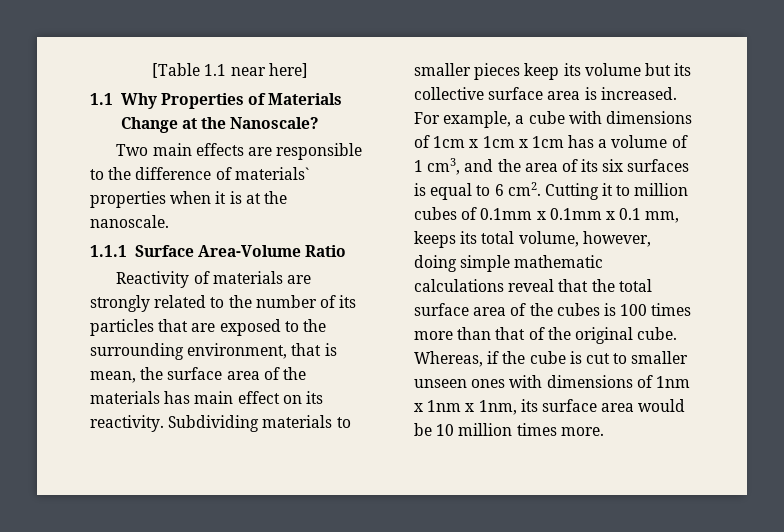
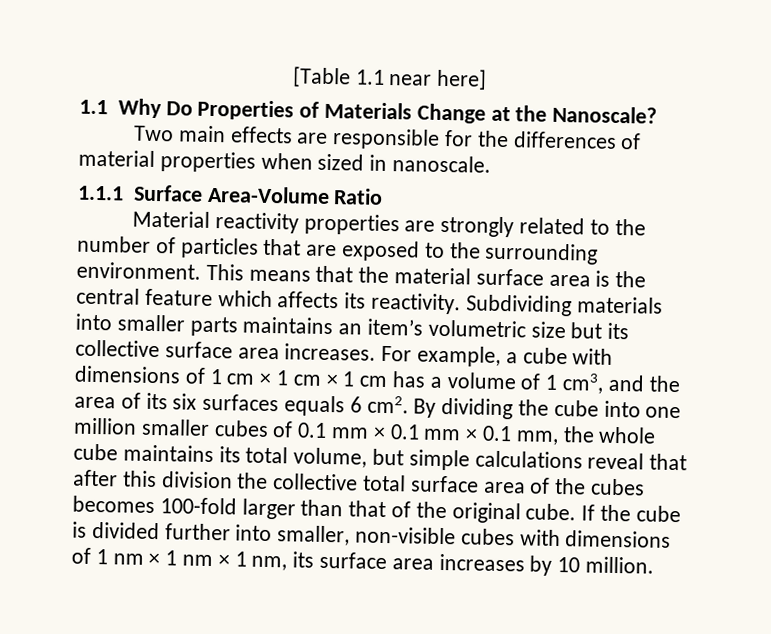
(157, 101) none -> [165,101,193,116] Do
[90,167,309,180] [90,191,287,208] to the difference of materials` properties when it is at the -> [444,130,642,150] [78,149,388,173] for the differences of material properties when sized in
[116,271,283,288] Reactivity of materials -> [132,210,400,236] Material reactivity properties
[339,295,357,308] its -> (176, 245) none
[187,343,337,359] [90,367,306,383] [90,391,323,404] [90,415,351,432] [414,63,641,80] environment, that is mean, the surface area of the materials has main effect on its reactivity. Subdividing materials to smaller pieces keep its volume -> [76,261,647,288] [76,287,663,317] [75,313,566,339] environment. This means that the material surface area is the central feature which affects its reactivity. Subdividing materials into smaller parts maintains an item’s volumetric size
[584,87,677,100] is increased. -> [284,343,377,361] increases.
[433,136,564,148] 1cm x 1cm x 1cm -> [209,368,388,388] 1 cm × 1 cm × 1 cm
[414,182,689,200] [414,207,680,223] [414,231,651,248] [414,255,604,272] [414,279,615,292] is equal to 6 cm2. Cutting it to million cubes of 0.1mm x 0.1mm x 0.1 mm, keeps its total volume, however, doing simple mathematic calculations reveal that the -> [284,395,682,420] [73,417,657,445] [73,443,688,471] [73,469,359,491] equals 6 cm2. By dividing the cube into one million smaller cubes of 0.1 mm × 0.1 mm × 0.1 mm, the whole cube maintains its total volume, but simple calculations reveal that after this division the collective
[603,303,692,316] [414,331,453,340] is 100 times more -> [72,495,296,520] becomes 100-fold larger
[414,351,500,367] Whereas, if -> [581,504,596,521] If
[585,351,689,364] [414,375,690,388] [414,399,686,415] [414,423,604,436] cut to smaller unseen ones with dimensions of 1nm x 1nm x 1nm, its surface area would be 10 million times more. -> [91,521,672,548] [71,547,655,576] divided further into smaller, non-visible cubes with dimensions of 1 nm × 1 nm × 1 nm, its surface area increases by 10 million.

